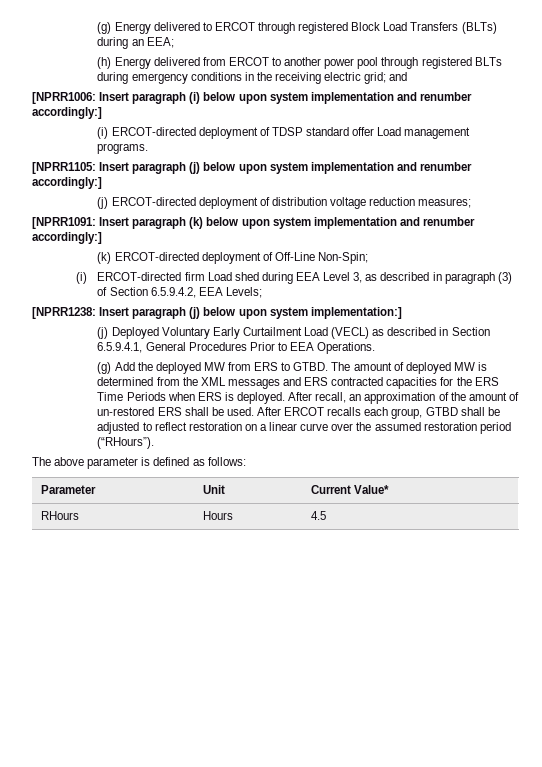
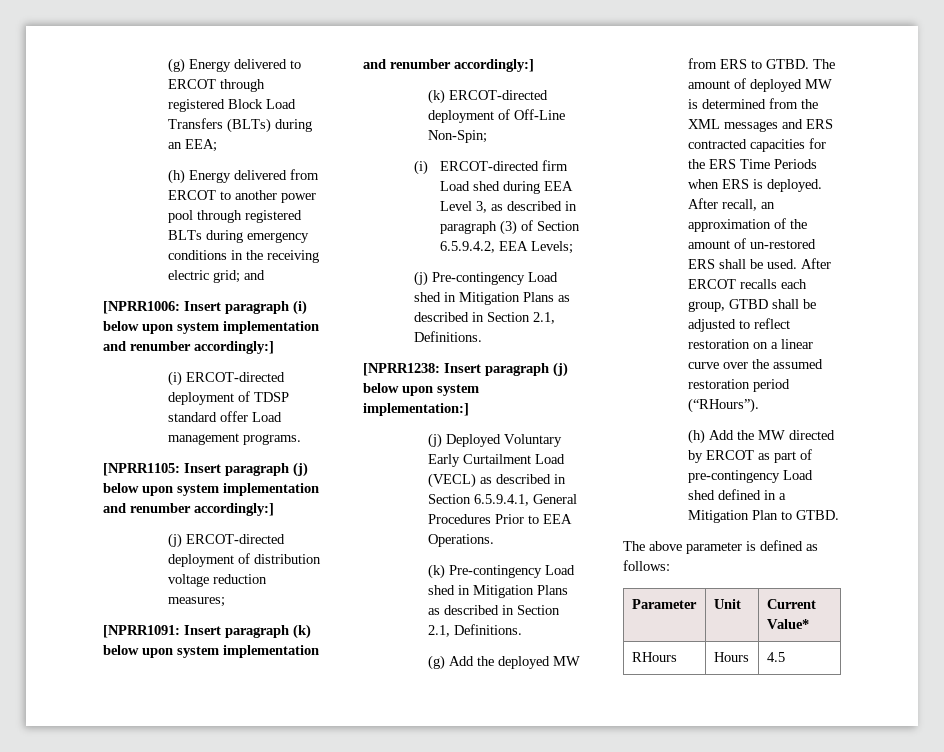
(262, 292) none -> [414,271,559,286] [414,292,571,305] [414,312,556,324] [414,331,483,342] // (j) Pre-contingency Load shed in Mitigation Plans as described in Section 2.1, Definitions.
(376, 348) none -> [428,564,576,579] [428,585,569,598] [428,605,561,615] [428,624,523,637] // (k) Pre-contingency Load shed in Mitigation Plans as described in Section 2.1, Definitions.
(155, 443) none -> [688,429,836,444] [688,449,813,463] [688,470,814,483] [688,489,787,500] [688,510,840,523] // (h) Add the MW directed by ERCOT as part of pre-contingency Load shed defined in a Mitigation Plan to GTBD.

